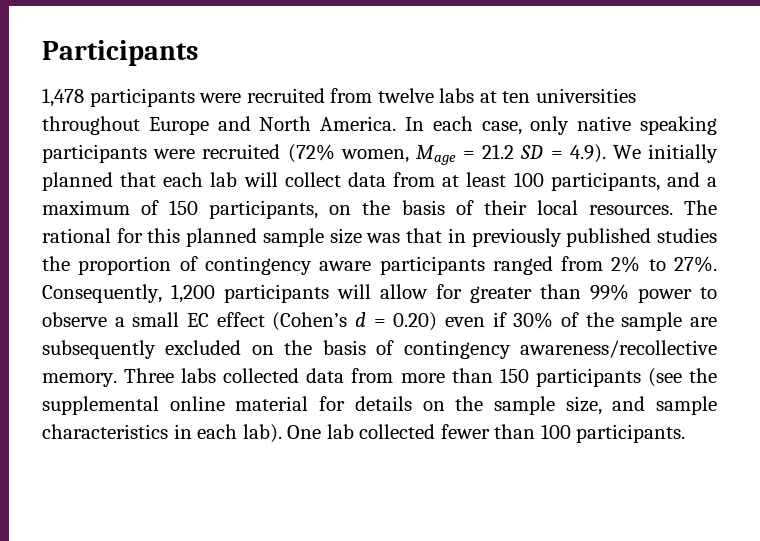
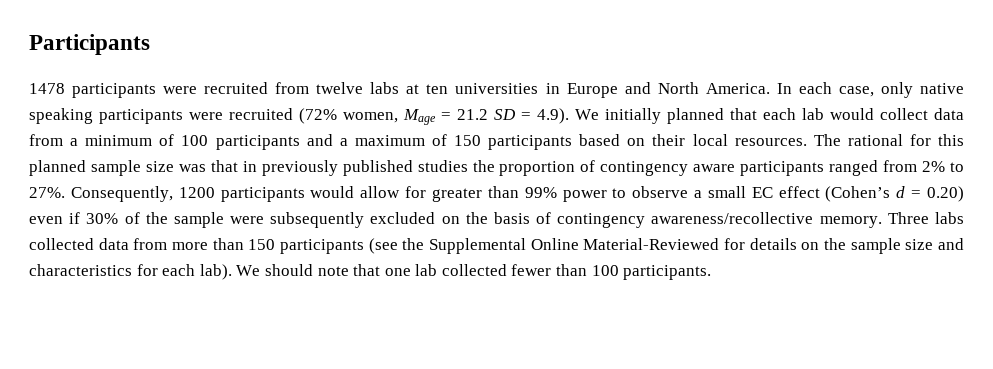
[42,88,84,107] 1,478 -> [29,83,65,94] 1478
[42,116,140,135] throughout -> [545,83,560,94] in
[243,172,278,187] will -> [830,108,874,120] would
[442,172,660,191] at least 100 participants, -> [70,134,300,150] a minimum of 100 participants
[209,200,474,219] participants, on the basis of -> [488,134,646,150] participants based on
[171,284,371,303] 1,200 participants will -> [178,186,355,202] 1200 participants would
[690,317,717,327] are -> [230,216,265,224] were
[42,396,309,415] supplemental online material -> [429,238,720,254] Supplemental Online Material-Reviewed
[565,396,717,415] [42,424,322,443] size, and sample characteristics in each lab). One -> [905,238,964,250] [29,264,411,280] size and characteristics for each lab). We should note that one

